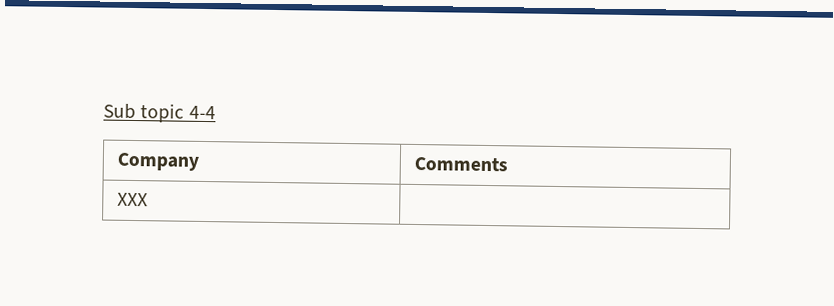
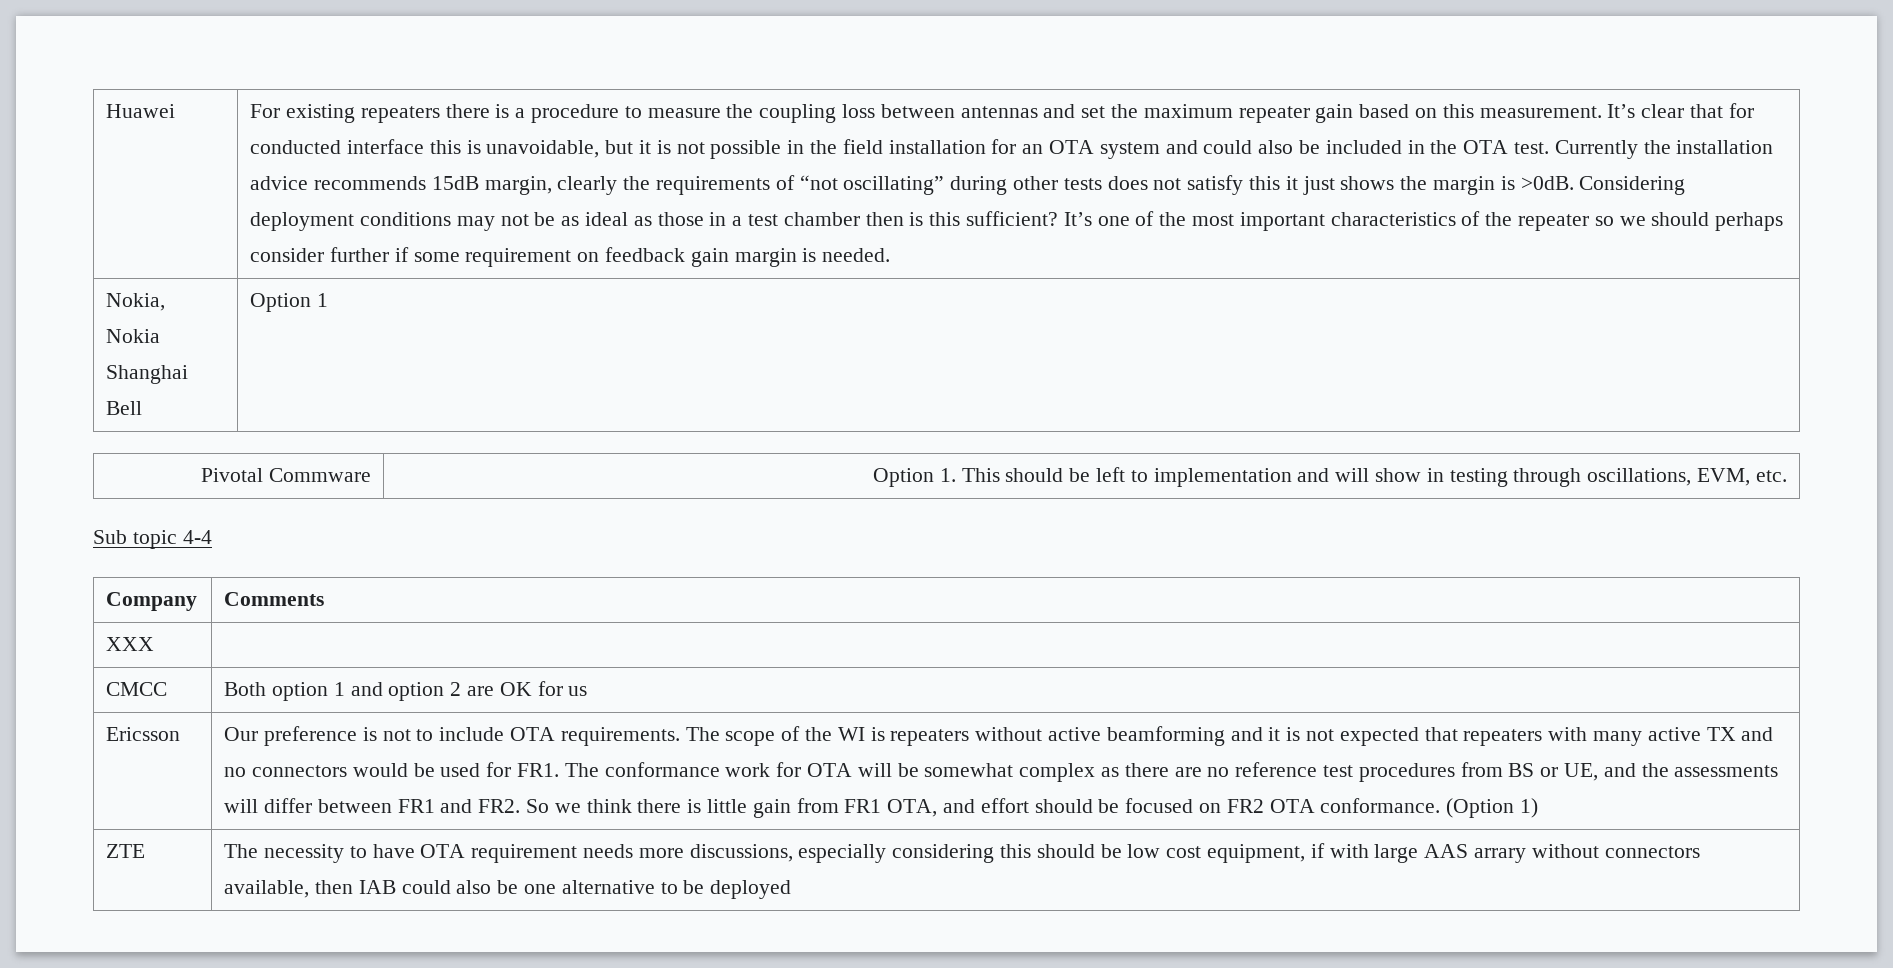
(103, 111) none -> [106,104,176,118] [250,103,1754,123] [250,139,1774,159] [250,175,1686,195] [250,211,1784,231] [250,247,891,267] [106,293,166,311] [106,329,161,343] [106,365,189,384] [106,401,143,415] [250,293,328,312] [201,468,371,482] [873,467,1787,487] Huawei | For existing repeaters there is a procedure to measure the coupling loss between antennas and set the maximum repeater gain based on this measurement. It’s clear that for conducted interface this is unavoidable, but it is not possible in the field installation for an OTA system and could also be included in the OTA test. Currently the installation advice recommends 15dB margin, clearly the requirements of “not oscillating” during other tests does not satisfy this it just shows the margin is >0dB. Considering deployment conditions may not be as ideal as those in a test chamber then is this sufficient? It’s one of the most important characteristics of the repeater so we should perhaps consider further if some requirement on feedback gain margin is needed. // Nokia, Nokia Shanghai Bell | Option 1 // Pivotal Commware | Option 1. This should be left to implementation and will show in testing through oscillations, EVM, etc. //
(148, 199) none -> [106,682,168,696] [224,681,588,701] [106,727,181,741] [224,726,1774,746] [224,762,1779,782] [224,798,1539,818] [106,844,146,858] [224,843,1700,863] [224,880,792,899] // CMCC | Both option 1 and option 2 are OK for us // Ericsson | Our preference is not to include OTA requirements. The scope of the WI is repeaters without active beamforming and it is not expected that repeaters with many active TX and no connectors would be used for FR1. The conformance work for OTA will be somewhat complex as there are no reference test procedures from BS or UE, and the assessments will differ between FR1 and FR2. So we think there is little gain from FR1 OTA, and effort should be focused on FR2 OTA conformance. (Option 1) // ZTE | The necessity to have OTA requirement needs more discussions, especially considering this should be low cost equipment, if with large AAS arrary without connectors available, then IAB could also be one alternative to be deployed

